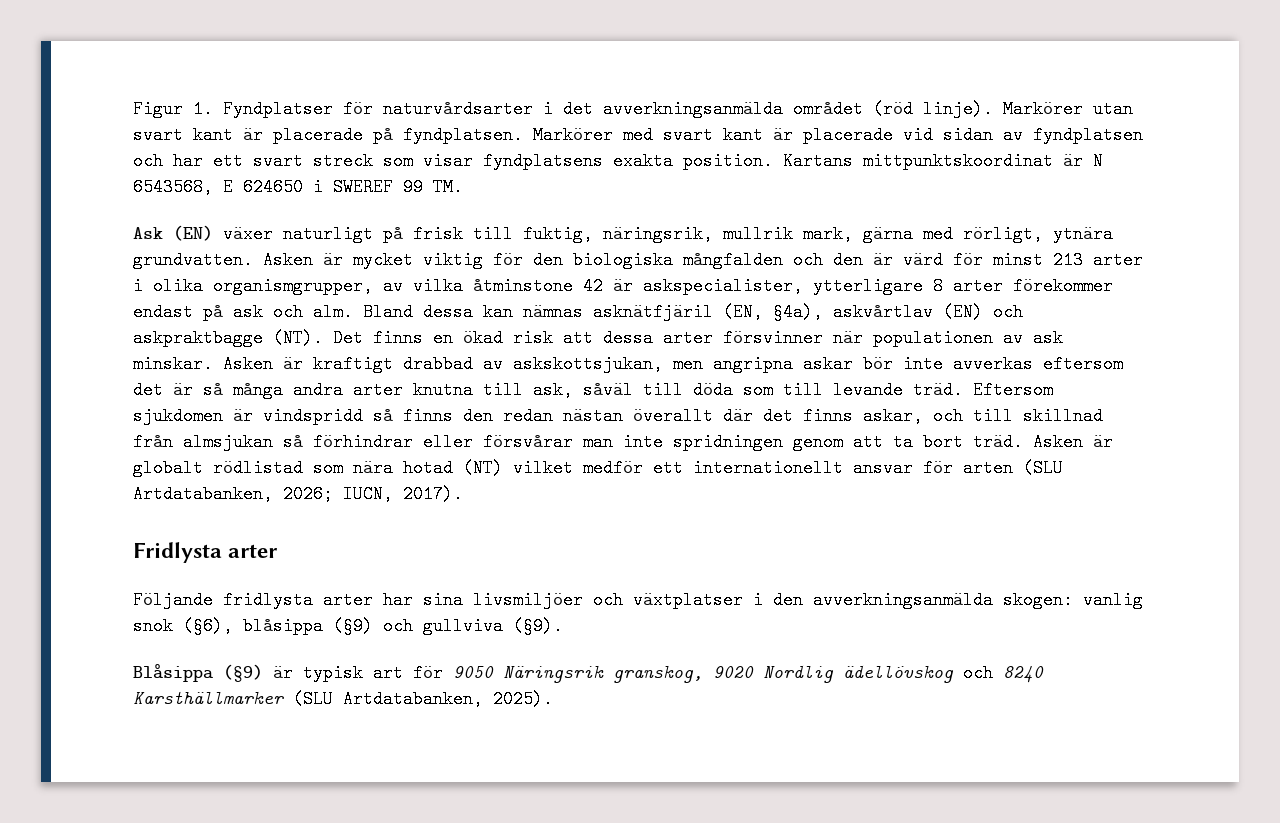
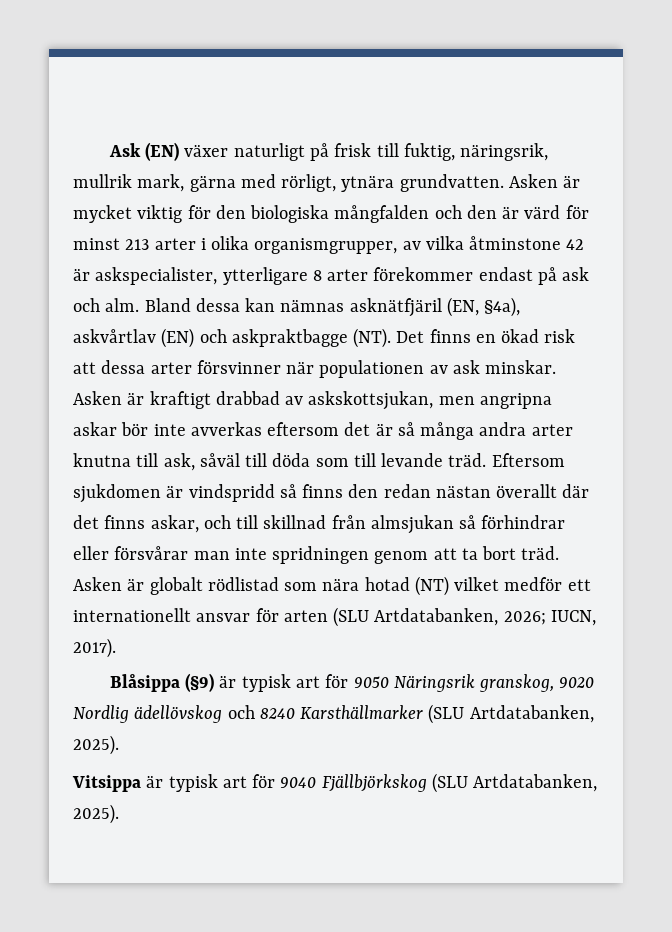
[133,100,1133,118] [133,126,1143,144] [133,152,1103,170] [133,178,463,196] Figur 1. Fyndplatser för naturvårdsarter i det avverkningsanmälda området (röd linje). Markörer utan svart kant är placerade på fyndplatsen. Markörer med svart kant är placerade vid sidan av fyndplatsen och har ett svart streck som visar fyndplatsens exakta position. Kartans mittpunktskoordinat är N 6543568, E 624650 i SWEREF 99 TM. // -> (108, 150) none
[133,542,279,563] [133,591,1143,609] [133,617,563,635] // Fridlysta arter // Följande fridlysta arter har sina livsmiljöer och växtplatser i den avverkningsanmälda skogen: vanlig snok (§6), blåsippa (§9) och gullviva (§9). -> (116, 648) none
(553, 699) none -> [72,773,598,793] [73,804,119,824] // Vitsippa är typisk art för 9040 Fjällbjörkskog (SLU Artdatabanken, 2025).

